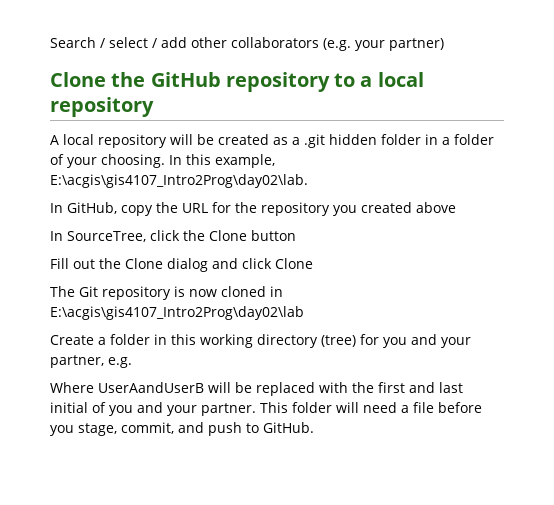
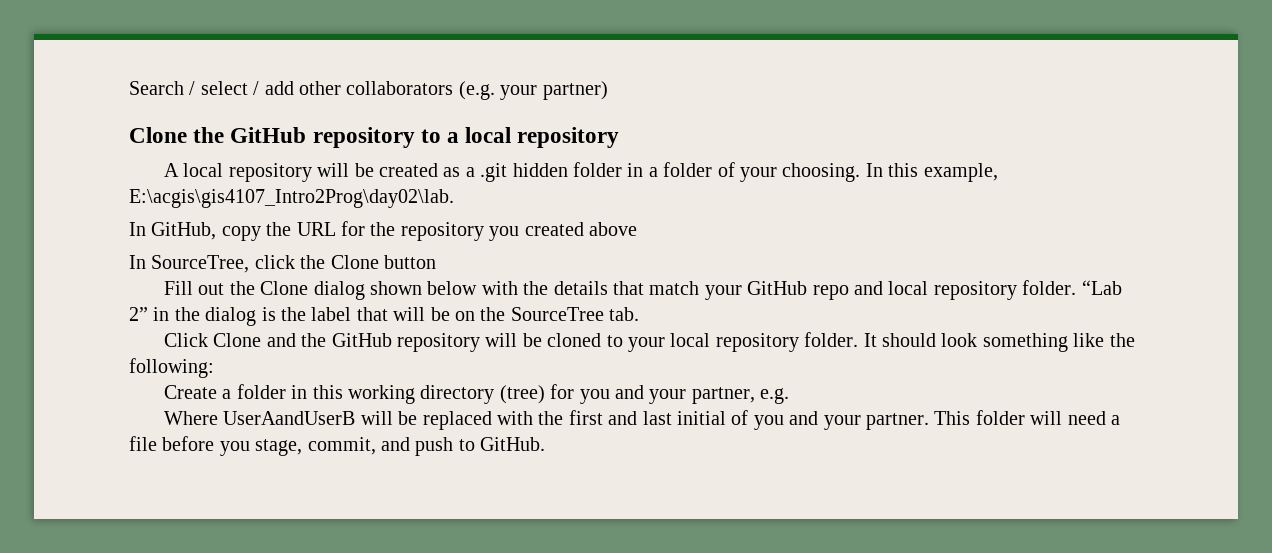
[212,258,313,269] [50,286,283,300] [50,306,304,320] and click Clone // The Git repository is now cloned in E:\acgis\gis4107_Intro2Prog\day02\lab -> [369,280,1122,300] [129,307,640,326] [163,332,1135,352] [129,358,214,378] shown below with the details that match your GitHub repo and local repository folder. “Lab 2” in the dialog is the label that will be on the SourceTree tab. // Click Clone and the GitHub repository will be cloned to your local repository folder. It should look something like the following:

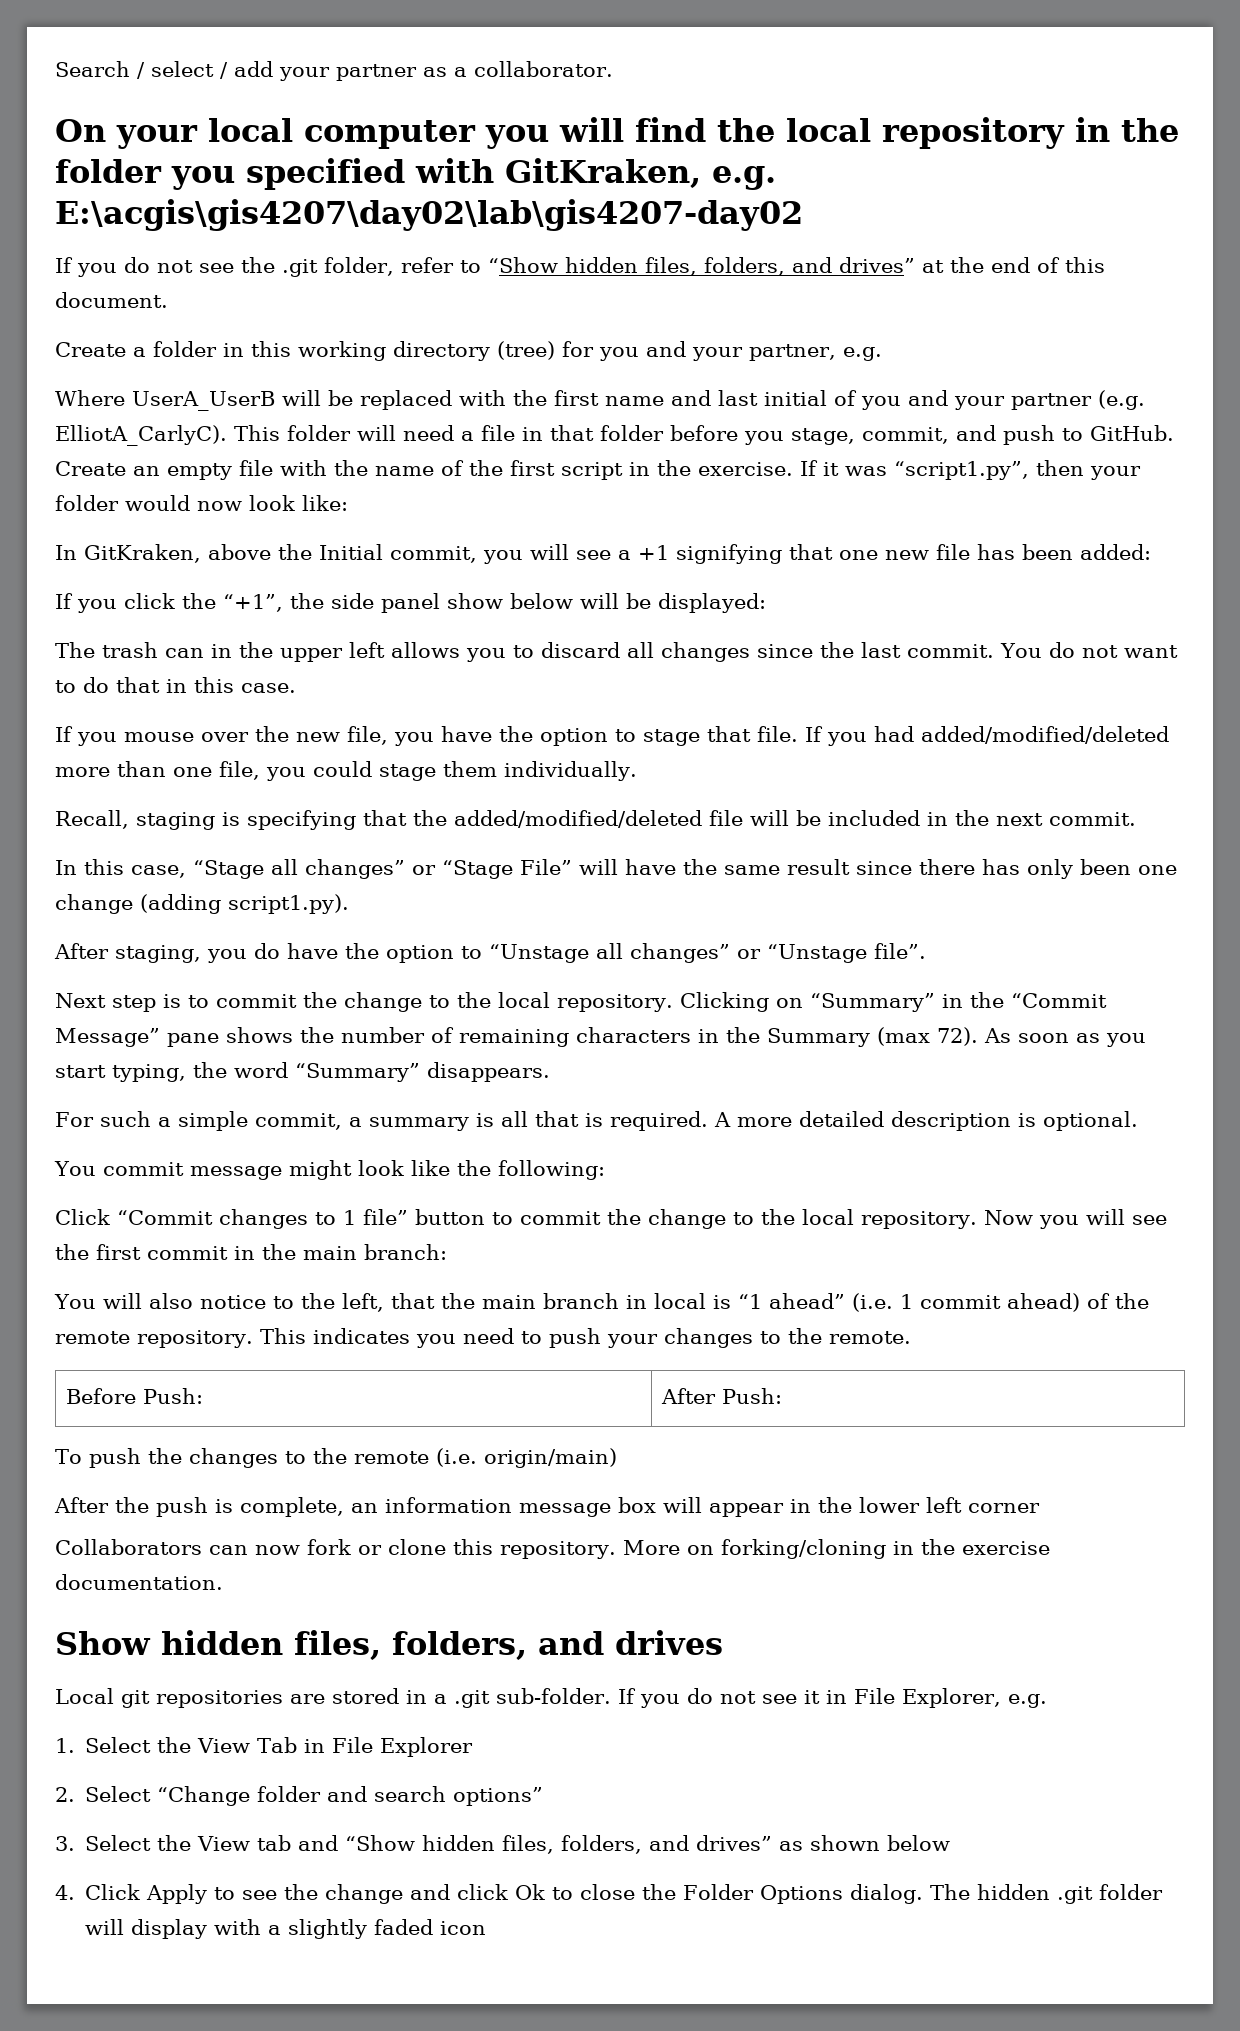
[299,81,608,100] [129,127,620,148] [163,162,998,182] [129,189,454,208] [129,221,637,241] [129,255,436,273] [163,280,1122,300] [129,307,640,326] [163,332,1135,352] [129,358,214,378] other collaborators (e.g. your partner) // Clone the GitHub repository to a local repository // A local repository will be created as a .git hidden folder in a folder of your choosing. In this example, E:\acgis\gis4107_Intro2Prog\day02\lab. // In GitHub, copy the URL for the repository you created above // In SourceTree, click the Clone button // Fill out the Clone dialog shown below with the details that match your GitHub repo and local repository folder. “Lab 2” in the dialog is the label that will be on the SourceTree tab. // Click Clone and the GitHub repository will be cloned to your local repository folder. It should look something like the following: -> [279,61,613,81] [55,117,1179,149] [55,158,776,190] [55,199,803,231] [55,257,1105,277] [55,292,168,308] your partner as a collaborator. // On your local computer you will find the local repository in the folder you specified with GitKraken, e.g. E:\acgis\gis4207\day02\lab\gis4207-day02 // If you do not see the .git folder, refer to “Show hidden files, folders, and drives” at the end of this document.
[223,411,356,425] UserAandUserB -> [132,391,275,411] UserA_UserB
(603, 417) none -> [605,396,664,406] name
[865,413,929,430] partner. -> [1011,390,1145,410] [55,425,227,446] partner (e.g. ElliotA_CarlyC).
(157, 443) none -> [522,425,664,441] in that folder
(546, 444) none -> [55,460,1141,480] [55,495,348,511] [55,544,1151,564] [55,593,766,613] [55,642,1178,662] [55,677,296,693] [55,726,1169,746] [55,761,637,781] [55,810,1136,830] [55,859,1177,879] [55,894,349,914] [54,943,926,963] [55,992,1107,1012] [55,1027,1146,1047] [55,1062,550,1082] [55,1111,1138,1131] [54,1160,605,1180] [55,1209,1167,1229] [55,1244,447,1260] [54,1293,1149,1312] [55,1328,911,1348] [65,1388,203,1404] [660,1388,782,1404] [55,1448,617,1468] [54,1497,1040,1517] [55,1539,1050,1559] [55,1574,223,1590] [55,1630,723,1660] [55,1688,1047,1708] [55,1737,474,1757] [55,1786,544,1806] [55,1835,951,1854] [55,1884,1164,1904] [85,1919,487,1939] Create an empty file with the name of the first script in the exercise. If it was “script1.py”, then your folder would now look like: // In GitKraken, above the Initial commit, you will see a +1 signifying that one new file has been added: // If you click the “+1”, the side panel show below will be displayed: // The trash can in the upper left allows you to discard all changes since the last commit. You do not want to do that in this case. // If you mouse over the new file, you have the option to stage that file. If you had added/modified/deleted more than one file, you could stage them individually. // Recall, staging is specifying that the added/modified/deleted file will be included in the next commit. // In this case, “Stage all changes” or “Stage File” will have the same result since there has only been one change (adding script1.py). // After staging, you do have the option to “Unstage all changes” or “Unstage file”. // Next step is to commit the change to the local repository. Clicking on “Summary” in the “Commit Message” pane shows the number of remaining characters in the Summary (max 72). As soon as you start typing, the word “Summary” disappears. // For such a simple commit, a summary is all that is required. A more detailed description is optional. // You commit message might look like the following: // Click “Commit changes to 1 file” button to commit the change to the local repository. Now you will see the first commit in the main branch: // You will also notice to the left, that the main branch in local is “1 ahead” (i.e. 1 commit ahead) of the remote repository. This indicates you need to push your changes to the remote. // Before Push: | After Push: // To push the changes to the remote (i.e. origin/main) // After the push is complete, an information message box will appear in the lower left corner // Collaborators can now fork or clone this repository. More on forking/cloning in the exercise documentation. // Show hidden files, folders, and drives // Local git repositories are stored in a .git sub-folder. If you do not see it in File Explorer, e.g. // 1. Select the View Tab in File Explorer // 2. Select “Change folder and search options” // 3. Select the View tab and “Show hidden files, folders, and drives” as shown below // 4. Click Apply to see the change and click Ok to close the Folder Options dialog. The hidden .git folder will display with a slightly faded icon

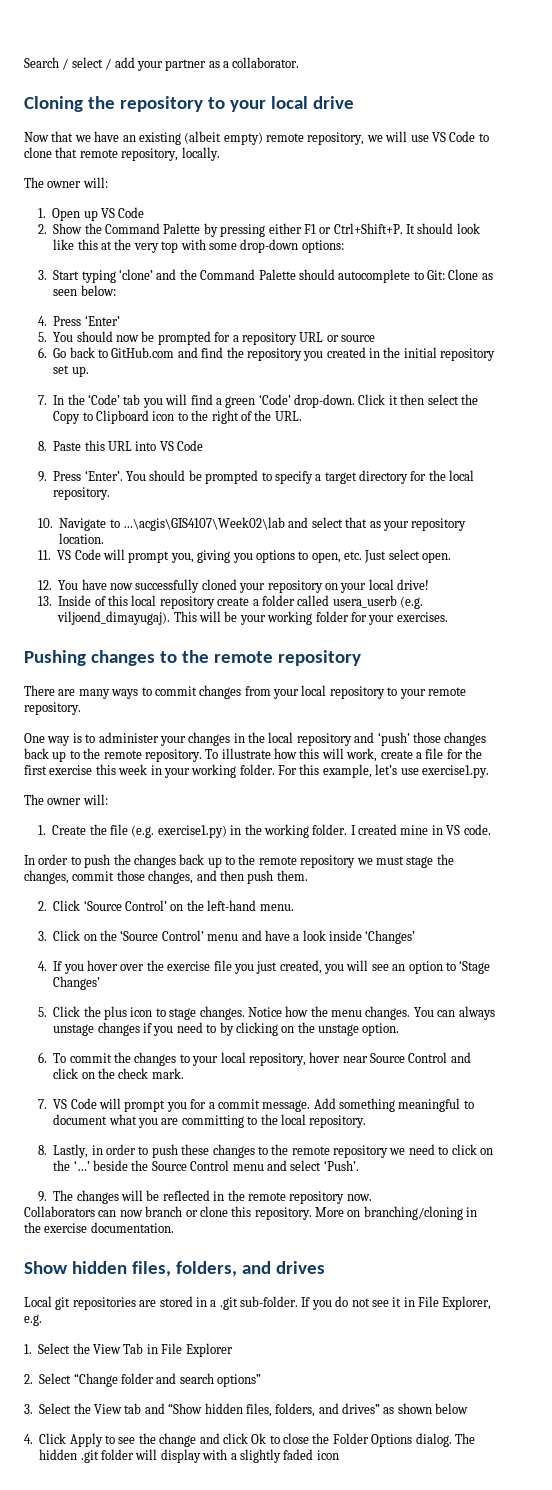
[55,117,1179,149] [55,158,776,190] [55,199,803,231] [55,257,1105,277] [55,292,168,308] [55,341,882,361] [55,390,1145,411] [55,425,1174,446] [55,460,1141,480] [55,495,348,511] [55,544,1151,564] [55,593,766,613] [55,642,1178,662] [55,677,296,693] [55,726,1169,746] [55,761,637,781] [55,810,1136,830] [55,859,1177,879] [55,894,349,914] [54,943,926,963] [55,992,1107,1012] [55,1027,1146,1047] [55,1062,550,1082] [55,1111,1138,1131] [54,1160,605,1180] [55,1209,1167,1229] [55,1244,447,1260] [54,1293,1149,1312] [55,1328,911,1348] [65,1388,203,1404] [660,1388,782,1404] [55,1448,617,1468] [54,1497,1040,1517] On your local computer you will find the local repository in the folder you specified with GitKraken, e.g. E:\acgis\gis4207\day02\lab\gis4207-day02 // If you do not see the .git folder, refer to “Show hidden files, folders, and drives” at the end of this document. // Create a folder in this working directory (tree) for you and your partner, e.g. // Where UserA_UserB will be replaced with the first name and last initial of you and your partner (e.g. ElliotA_CarlyC). This folder will need a file in that folder before you stage, commit, and push to GitHub. Create an empty file with the name of the first script in the exercise. If it was “script1.py”, then your folder would now look like: // In GitKraken, above the Initial commit, you will see a +1 signifying that one new file has been added: // If you click the “+1”, the side panel show below will be displayed: // The trash can in the upper left allows you to discard all changes since the last commit. You do not want to do that in this case. // If you mouse over the new file, you have the option to stage that file. If you had added/modified/deleted more than one file, you could stage them individually. // Recall, staging is specifying that the added/modified/deleted file will be included in the next commit. // In this case, “Stage all changes” or “Stage File” will have the same result since there has only been one change (adding script1.py). // After staging, you do have the option to “Unstage all changes” or “Unstage file”. // Next step is to commit the change to the local repository. Clicking on “Summary” in the “Commit Message” pane shows the number of remaining characters in the Summary (max 72). As soon as you start typing, the word “Summary” disappears. // For such a simple commit, a summary is all that is required. A more detailed description is optional. // You commit message might look like the following: // Click “Commit changes to 1 file” button to commit the change to the local repository. Now you will see the first commit in the main branch: // You will also notice to the left, that the main branch in local is “1 ahead” (i.e. 1 commit ahead) of the remote repository. This indicates you need to push your changes to the remote. // Before Push: | After Push: // To push the changes to the remote (i.e. origin/main) // After the push is complete, an information message box will appear in the lower left corner -> [24,96,354,112] [24,131,489,145] [24,147,220,161] [24,177,108,188] [38,207,145,221] [38,223,480,237] [53,239,344,253] [38,269,493,283] [53,285,116,296] [38,315,120,326] [38,331,376,345] [38,347,496,361] [53,365,89,377] [38,394,478,408] [53,410,302,424] [38,440,204,451] [38,470,475,484] [53,487,111,500] [38,517,467,531] [59,533,105,544] [38,549,452,563] [38,579,430,593] [38,595,424,609] [57,611,448,625] [24,650,361,666] [24,685,466,699] [24,702,81,715] [24,732,487,746] [24,748,482,762] [24,764,489,778] [24,794,108,805] [38,824,491,838] [24,854,454,868] [24,870,308,884] [38,900,294,911] [38,930,416,944] [38,960,491,974] [53,976,101,990] [38,1006,495,1020] [53,1022,400,1036] [38,1052,471,1066] [53,1068,184,1079] [38,1098,474,1112] [53,1114,367,1128] [38,1144,493,1158] [53,1160,359,1171] [38,1190,372,1204] Cloning the repository to your local drive // Now that we have an existing (albeit empty) remote repository, we will use VS Code to clone that remote repository, locally. // The owner will: // 1. Open up VS Code // 2. Show the Command Palette by pressing either F1 or Ctrl+Shift+P. It should look like this at the very top with some drop-down options: // 3. Start typing ‘clone’ and the Command Palette should autocomplete to Git: Clone as seen below: // 4. Press ‘Enter’ // 5. You should now be prompted for a repository URL or source // 6. Go back to GitHub.com and find the repository you created in the initial repository set up. // 7. In the ‘Code’ tab you will find a green ‘Code’ drop-down. Click it then select the Copy to Clipboard icon to the right of the URL. // 8. Paste this URL into VS Code // 9. Press ‘Enter’. You should be prompted to specify a target directory for the local repository. // 10. Navigate to …\acgis\GIS4107\Week02\lab and select that as your repository location. // 11. VS Code will prompt you, giving you options to open, etc. Just select open. // 12. You have now successfully cloned your repository on your local drive! // 13. Inside of this local repository create a folder called usera_userb (e.g. viljoend_dimayugaj). This will be your working folder for your exercises. // Pushing changes to the remote repository // There are many ways to commit changes from your local repository to your remote repository. // One way is to administer your changes in the local repository and ‘push’ those changes back up to the remote repository. To illustrate how this will work, create a file for the first exercise this week in your working folder. For this example, let’s use exercise1.py. // The owner will: // 1. Create the file (e.g. exercise1.py) in the working folder. I created mine in VS code. // In order to push the changes back up to the remote repository we must stage the changes, commit those changes, and then push them. // 2. Click ‘Source Control’ on the left-hand menu. // 3. Click on the ‘Source Control’ menu and have a look inside ‘Changes’ // 4. If you hover over the exercise file you just created, you will see an option to ‘Stage Changes’ // 5. Click the plus icon to stage changes. Notice how the menu changes. You can always unstage changes if you need to by clicking on the unstage option. // 6. To commit the changes to your local repository, hover near Source Control and click on the check mark. // 7. VS Code will prompt you for a commit message. Add something meaningful to document what you are committing to the local repository. // 8. Lastly, in order to push these changes to the remote repository we need to click on the ‘…’ beside the Source Control menu and select ‘Push’. // 9. The changes will be reflected in the remote repository now.
[307,1539,351,1555] fork -> [145,1206,183,1217] branch
[720,1539,886,1559] forking/cloning -> [363,1206,463,1220] branching/cloning

